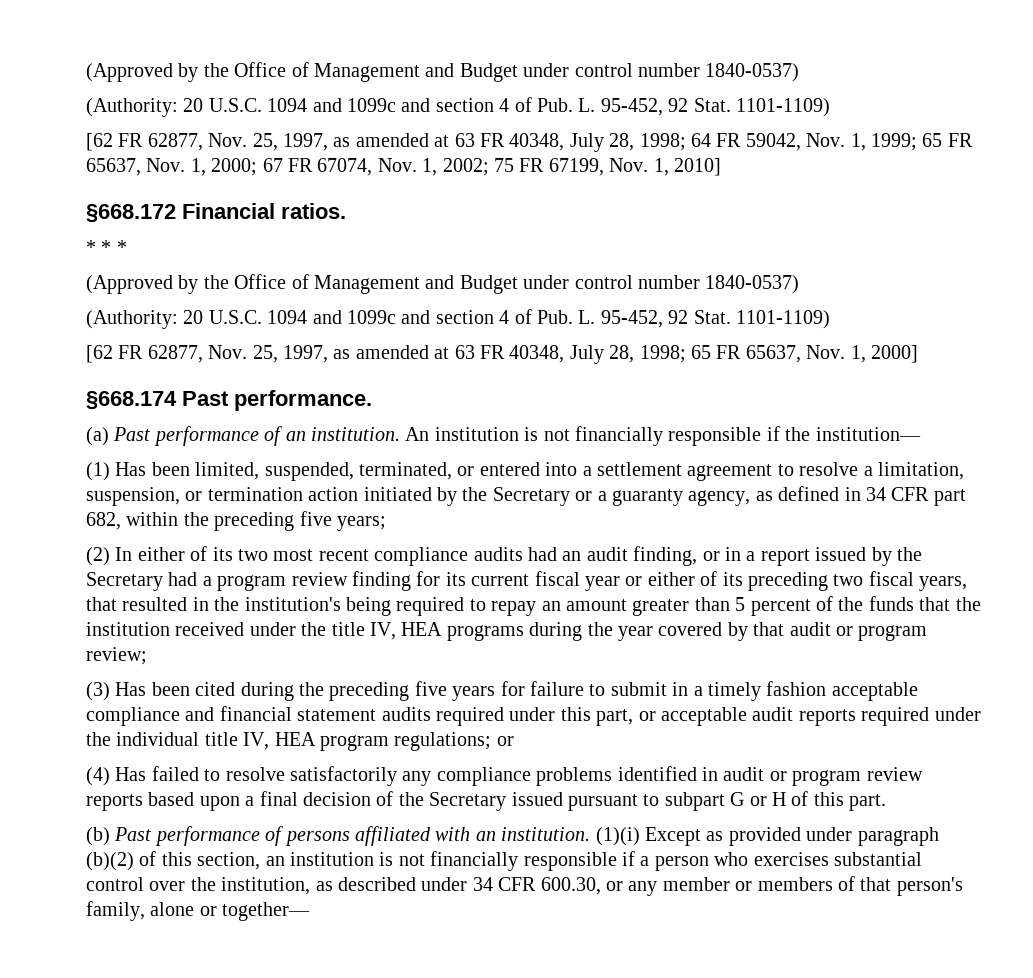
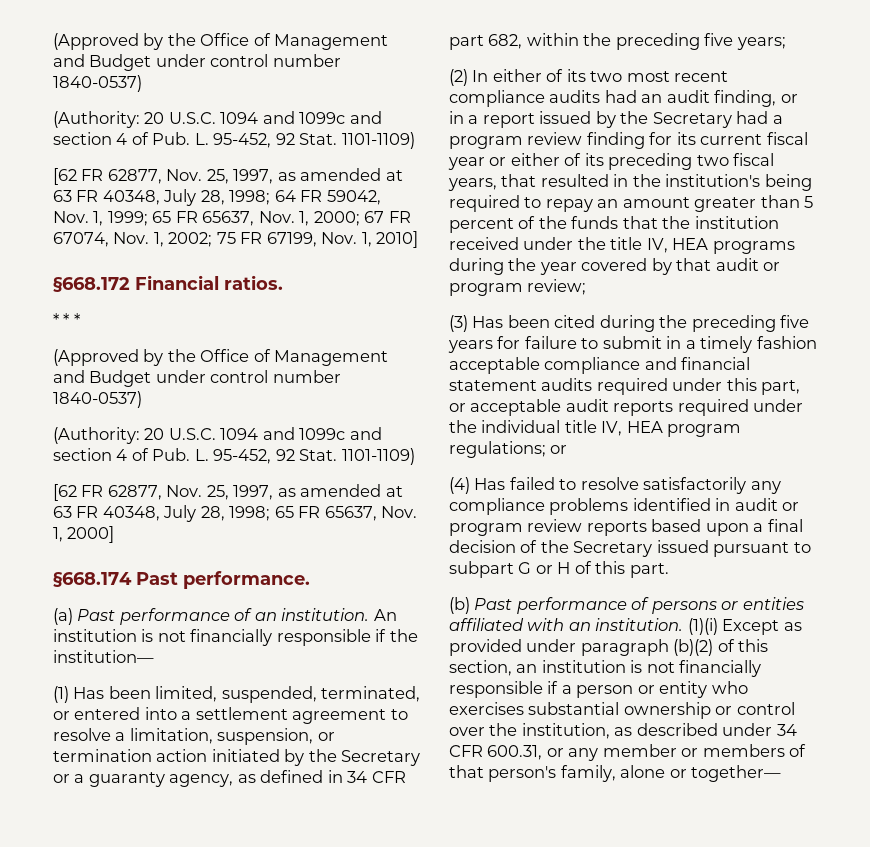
(350, 838) none -> [721,597,804,610] or entities
(709, 863) none -> [637,681,708,698] or entity
(922, 859) none -> [623,702,733,719] ownership or
[540,877,601,895] 600.30, -> [487,745,543,760] 600.31,

